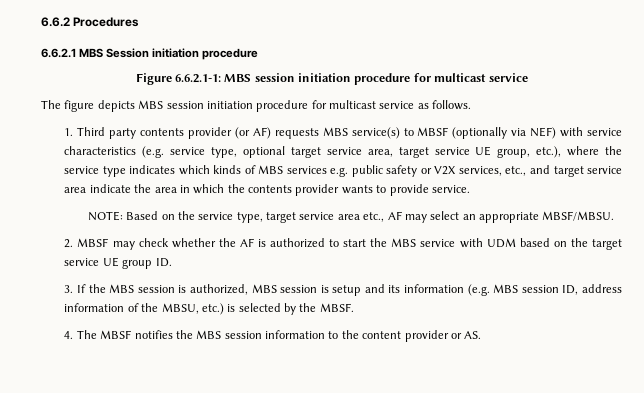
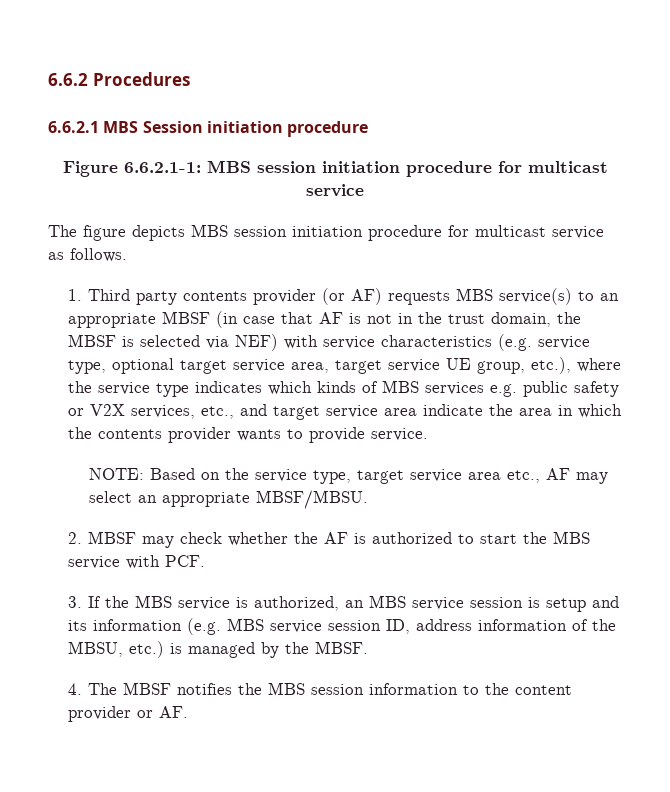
[417,127,508,139] MBSF (optionally -> [600,293,620,301] [68,311,582,328] [68,334,201,347] an appropriate MBSF (in case that AF is not in the trust domain, the MBSF is selected
[486,238,622,250] [64,257,172,269] UDM based on the target service UE group ID. -> [165,555,206,567] PCF.
[137,285,175,293] session -> [178,597,231,610] service
[251,284,277,293] MBS -> [345,595,465,610] an MBS service
(519, 288) none -> [270,620,323,633] service
[238,303,281,312] selected -> [188,642,256,658] managed
[464,331,482,339] AS. -> [159,706,189,718] AF.

